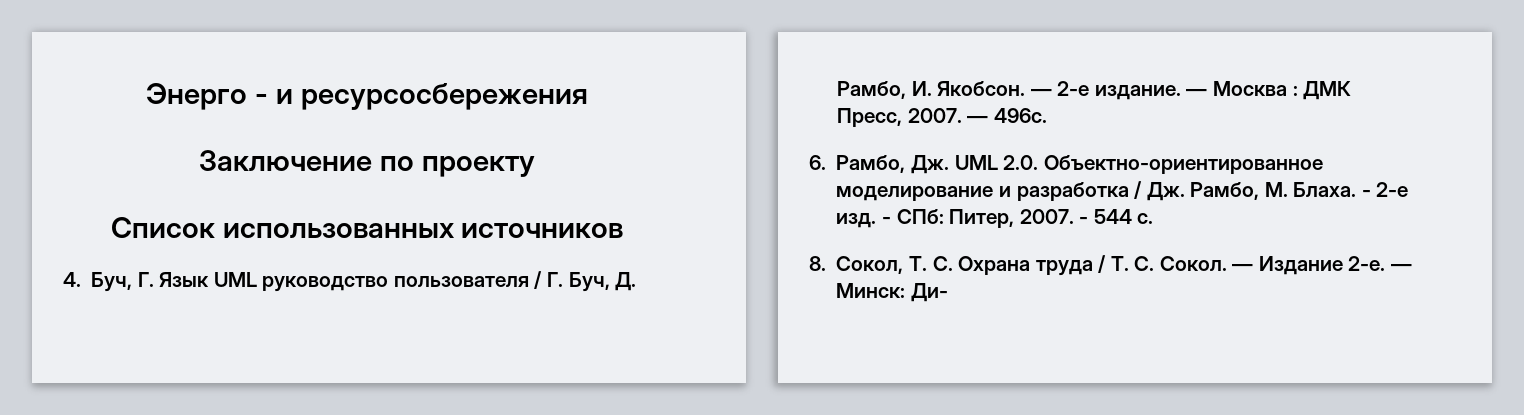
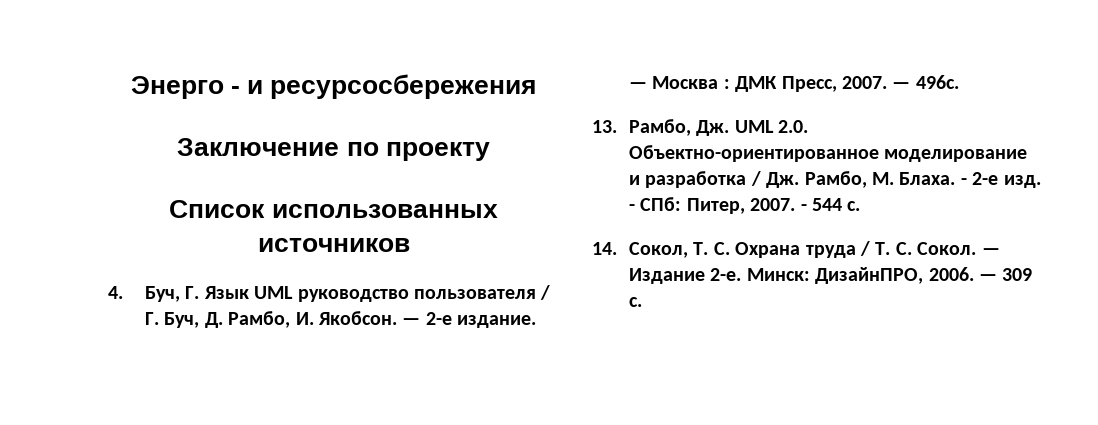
[809,155,826,170] 6. -> [592,120,617,133] 13.
[809,256,826,271] 8. -> [592,242,617,255] 14.
[1390,264,1412,271] [836,283,948,302] — Минск: Ди- -> [746,267,1033,284] [629,297,643,307] Минск: ДизайнПРО, 2006. — 309 с.

